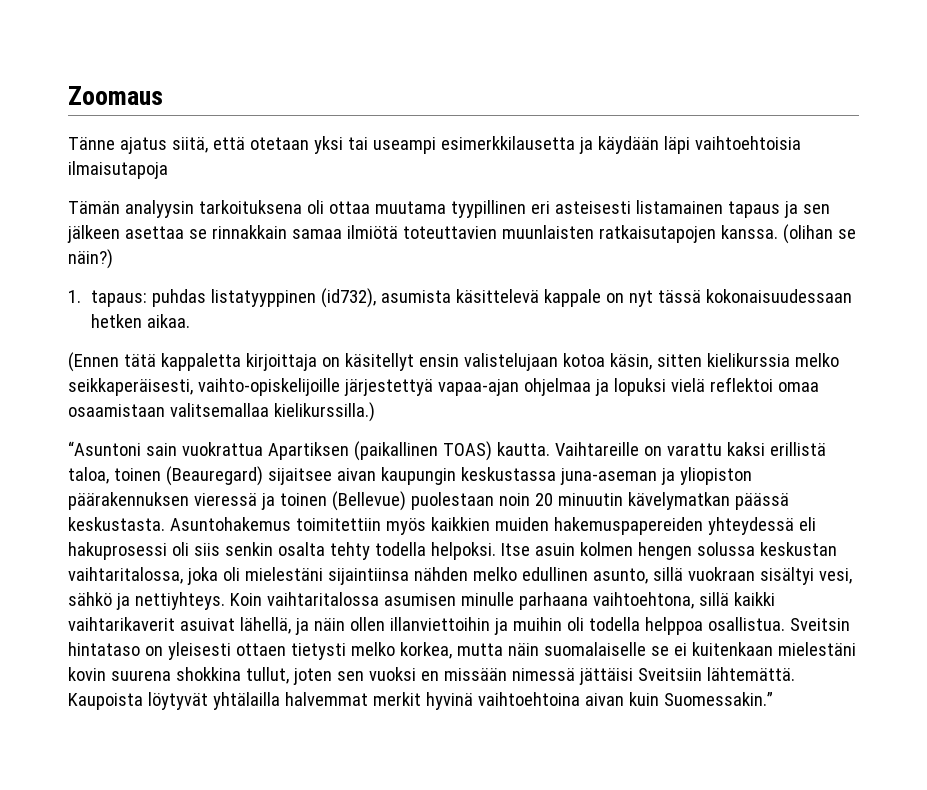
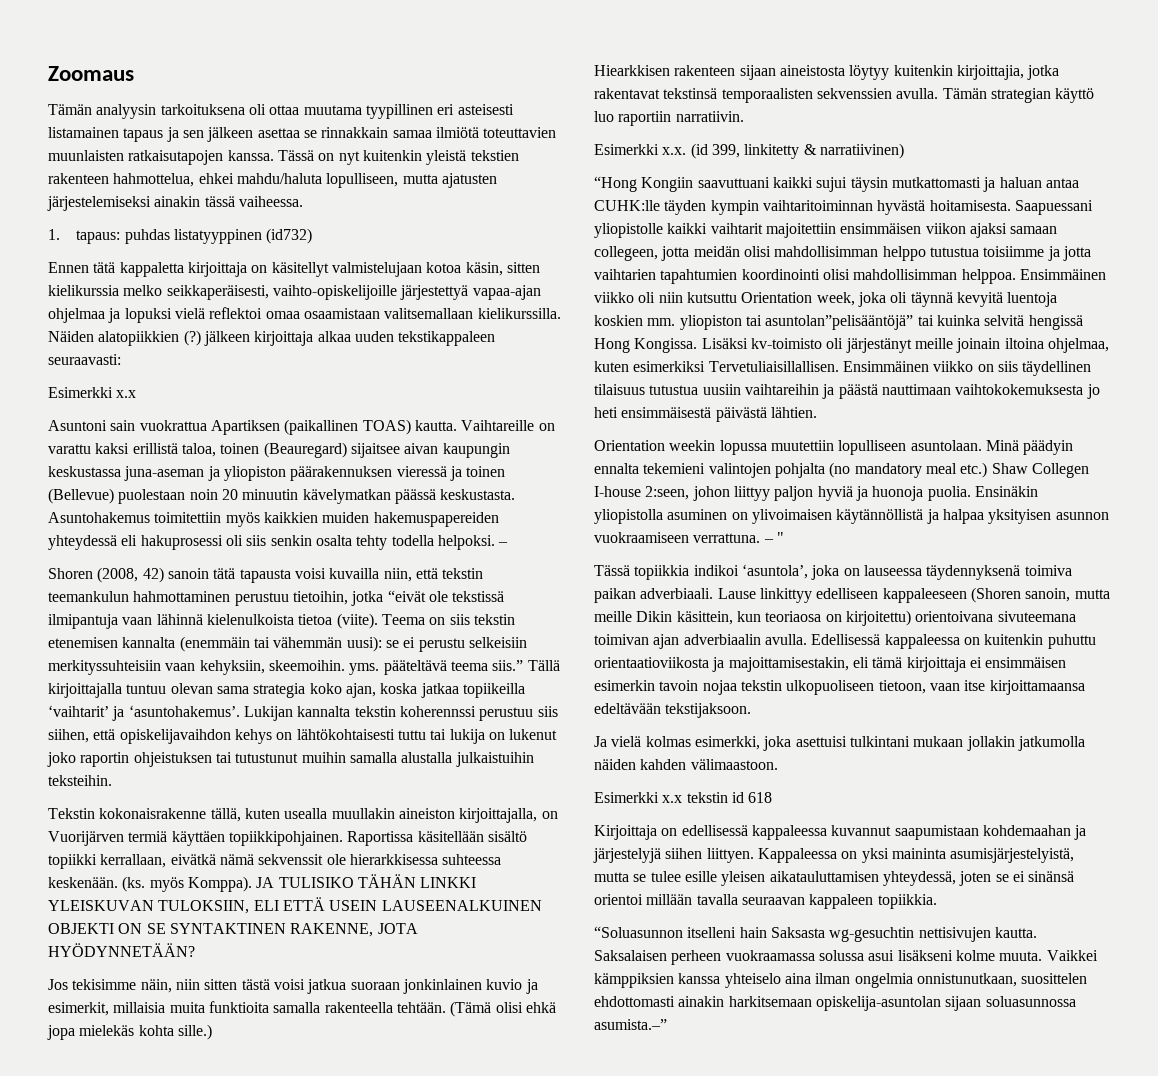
[68,136,801,154] [68,161,168,179] // Tänne ajatus siitä, että otetaan yksi tai useampi esimerkkilausetta ja käydään läpi vaihtoehtoisia ilmaisutapoja -> (134, 73) none
[782,224,856,244] [68,249,113,269] [68,288,853,308] [91,314,191,328] [68,352,119,372] (olihan se näin?) // 1. tapaus: puhdas listatyyppinen (id732), asumista käsittelevä kappale on nyt tässä kokonaisuudessaan hetken aikaa. // (Ennen -> [277,150,519,165] [48,173,497,188] [47,196,303,211] [48,228,313,244] [48,262,89,273] Tässä on nyt kuitenkin yleistä tekstien rakenteen hahmottelua, ehkei mahdu/haluta lopulliseen, mutta ajatusten järjestelemiseksi ainakin tässä vaiheessa. // 1. tapaus: puhdas listatyyppinen (id732) // Ennen
[418,353,558,371] ensin valistelujaan -> [331,262,422,277] valmistelujaan
[169,402,375,422] [68,441,141,456] valitsemallaa kielikurssilla.) // “Asuntoni -> [384,308,561,319] [48,330,496,346] [48,354,121,365] [48,387,137,398] [48,420,107,431] valitsemallaan kielikurssilla. Näiden alatopiikkien (?) jälkeen kirjoittaja alkaa uuden tekstikappaleen seuraavasti: // Esimerkki x.x // Asuntoni
[500,542,837,560] [68,567,852,585] [68,592,775,610] [68,617,850,635] [68,642,856,660] [68,667,795,685] [68,692,773,710] Itse asuin kolmen hengen solussa keskustan vaihtaritalossa, joka oli mielestäni sijaintiinsa nähden melko edullinen asunto, sillä vuokraan sisältyi vesi, sähkö ja nettiyhteys. Koin vaihtaritalossa asumisen minulle parhaana vaihtoehtona, sillä kaikki vaihtarikaverit asuivat lähellä, ja näin ollen illanviettoihin ja muihin oli todella helppoa osallistua. Sveitsin hintataso on yleisesti ottaen tietysti melko korkea, mutta näin suomalaiselle se ei kuitenkaan mielestäni kovin suurena shokkina tullut, joten sen vuoksi en missään nimessä jättäisi Sveitsiin lähtemättä. Kaupoista löytyvät yhtälailla halvemmat merkit hyvinä vaihtoehtoina aivan kuin Suomessakin.” -> [498,542,509,546] [48,567,484,583] [48,590,505,606] [48,613,515,629] [48,636,527,652] [48,660,560,675] [48,683,525,698] [48,705,558,721] [48,729,558,744] [47,752,534,767] [48,775,112,786] [48,808,558,823] [48,831,527,846] [48,854,502,869] [48,874,477,892] [48,897,542,914] [48,923,418,937] [48,943,195,957] [48,979,538,994] [48,1001,556,1017] [47,1024,212,1040] [594,65,1060,80] [594,88,1095,103] [594,111,744,126] [594,143,904,159] [594,176,1079,192] [594,200,1093,215] [594,223,1058,238] [594,246,1091,261] [594,269,1106,284] [594,292,1058,307] [594,315,1083,330] [594,338,1109,353] [594,361,1092,376] [594,384,1100,399] [594,407,817,422] [594,440,1074,455] [594,462,1089,478] [594,486,1038,501] [594,509,1109,524] [594,532,784,543] [594,564,1072,580] [594,587,1110,603] [594,610,1076,626] [594,634,1096,649] [594,657,1067,672] [594,680,1085,695] [594,703,752,718] [594,736,1085,751] [594,759,778,770] [594,792,773,803] [594,825,1087,840] [593,848,1075,863] [594,871,1075,886] [594,894,937,909] [594,926,1037,942] [594,950,1098,965] [594,973,1088,988] [594,996,1076,1011] [594,1019,667,1030] – // Shoren (2008, 42) sanoin tätä tapausta voisi kuvailla niin, että tekstin teemankulun hahmottaminen perustuu tietoihin, jotka “eivät ole tekstissä ilmipantuja vaan lähinnä kielenulkoista tietoa (viite). Teema on siis tekstin etenemisen kannalta (enemmäin tai vähemmän uusi): se ei perustu selkeisiin merkityssuhteisiin vaan kehyksiin, skeemoihin. yms. pääteltävä teema siis.” Tällä kirjoittajalla tuntuu olevan sama strategia koko ajan, koska jatkaa topiikeilla ‘vaihtarit’ ja ‘asuntohakemus’. Lukijan kannalta tekstin koherennssi perustuu siis siihen, että opiskelijavaihdon kehys on lähtökohtaisesti tuttu tai lukija on lukenut joko raportin ohjeistuksen tai tutustunut muihin samalla alustalla julkaistuihin teksteihin. // Tekstin kokonaisrakenne tällä, kuten usealla muullakin aineiston kirjoittajalla, on Vuorijärven termiä käyttäen topiikkipohjainen. Raportissa käsitellään sisältö topiikki kerrallaan, eivätkä nämä sekvenssit ole hierarkkisessa suhteessa keskenään. (ks. myös Komppa). JA TULISIKO TÄHÄN LINKKI YLEISKUVAN TULOKSIIN, ELI ETTÄ USEIN LAUSEENALKUINEN OBJEKTI ON SE SYNTAKTINEN RAKENNE, JOTA HYÖDYNNETÄÄN? // Jos tekisimme näin, niin sitten tästä voisi jatkua suoraan jonkinlainen kuvio ja esimerkit, millaisia muita funktioita samalla rakenteella tehtään. (Tämä olisi ehkä jopa mielekäs kohta sille.) // Hiearkkisen rakenteen sijaan aineistosta löytyy kuitenkin kirjoittajia, jotka rakentavat tekstinsä temporaalisten sekvenssien avulla. Tämän strategian käyttö luo raportiin narratiivin. // Esimerkki x.x. (id 399, linkitetty & narratiivinen) // “Hong Kongiin saavuttuani kaikki sujui täysin mutkattomasti ja haluan antaa CUHK:lle täyden kympin vaihtaritoiminnan hyvästä hoitamisesta. Saapuessani yliopistolle kaikki vaihtarit majoitettiin ensimmäisen viikon ajaksi samaan collegeen, jotta meidän olisi mahdollisimman helppo tutustua toisiimme ja jotta vaihtarien tapahtumien koordinointi olisi mahdollisimman helppoa. Ensimmäinen viikko oli niin kutsuttu Orientation week, joka oli täynnä kevyitä luentoja koskien mm. yliopiston tai asuntolan”pelisääntöjä” tai kuinka selvitä hengissä Hong Kongissa. Lisäksi kv-toimisto oli järjestänyt meille joinain iltoina ohjelmaa, kuten esimerkiksi Tervetuliaisillallisen. Ensimmäinen viikko on siis täydellinen tilaisuus tutustua uusiin vaihtareihin ja päästä nauttimaan vaihtokokemuksesta jo heti ensimmäisestä päivästä lähtien. // Orientation weekin lopussa muutettiin lopulliseen asuntolaan. Minä päädyin ennalta tekemieni valintojen pohjalta (no mandatory meal etc.) Shaw Collegen I-house 2:seen, johon liittyy paljon hyviä ja huonoja puolia. Ensinäkin yliopistolla asuminen on ylivoimaisen käytännöllistä ja halpaa yksityisen asunnon vuokraamiseen verrattuna. – " // Tässä topiikkia indikoi ‘asuntola’, joka on lauseessa täydennyksenä toimiva paikan adverbiaali. Lause linkittyy edelliseen kappaleeseen (Shoren sanoin, mutta meille Dikin käsittein, kun teoriaosa on kirjoitettu) orientoivana sivuteemana toimivan ajan adverbiaalin avulla. Edellisessä kappaleessa on kuitenkin puhuttu orientaatioviikosta ja majoittamisestakin, eli tämä kirjoittaja ei ensimmäisen esimerkin tavoin nojaa tekstin ulkopuoliseen tietoon, vaan itse kirjoittamaansa edeltävään tekstijaksoon. // Ja vielä kolmas esimerkki, joka asettuisi tulkintani mukaan jollakin jatkumolla näiden kahden välimaastoon. // Esimerkki x.x tekstin id 618 // Kirjoittaja on edellisessä kappaleessa kuvannut saapumistaan kohdemaahan ja järjestelyjä siihen liittyen. Kappaleessa on yksi maininta asumisjärjestelyistä, mutta se tulee esille yleisen aikatauluttamisen yhteydessä, joten se ei sinänsä orientoi millään tavalla seuraavan kappaleen topiikkia. // “Soluasunnon itselleni hain Saksasta wg-gesuchtin nettisivujen kautta. Saksalaisen perheen vuokraamassa solussa asui lisäkseni kolme muuta. Vaikkei kämppiksien kanssa yhteiselo aina ilman ongelmia onnistunutkaan, suosittelen ehdottomasti ainakin harkitsemaan opiskelija-asuntolan sijaan soluasunnossa asumista.–”

